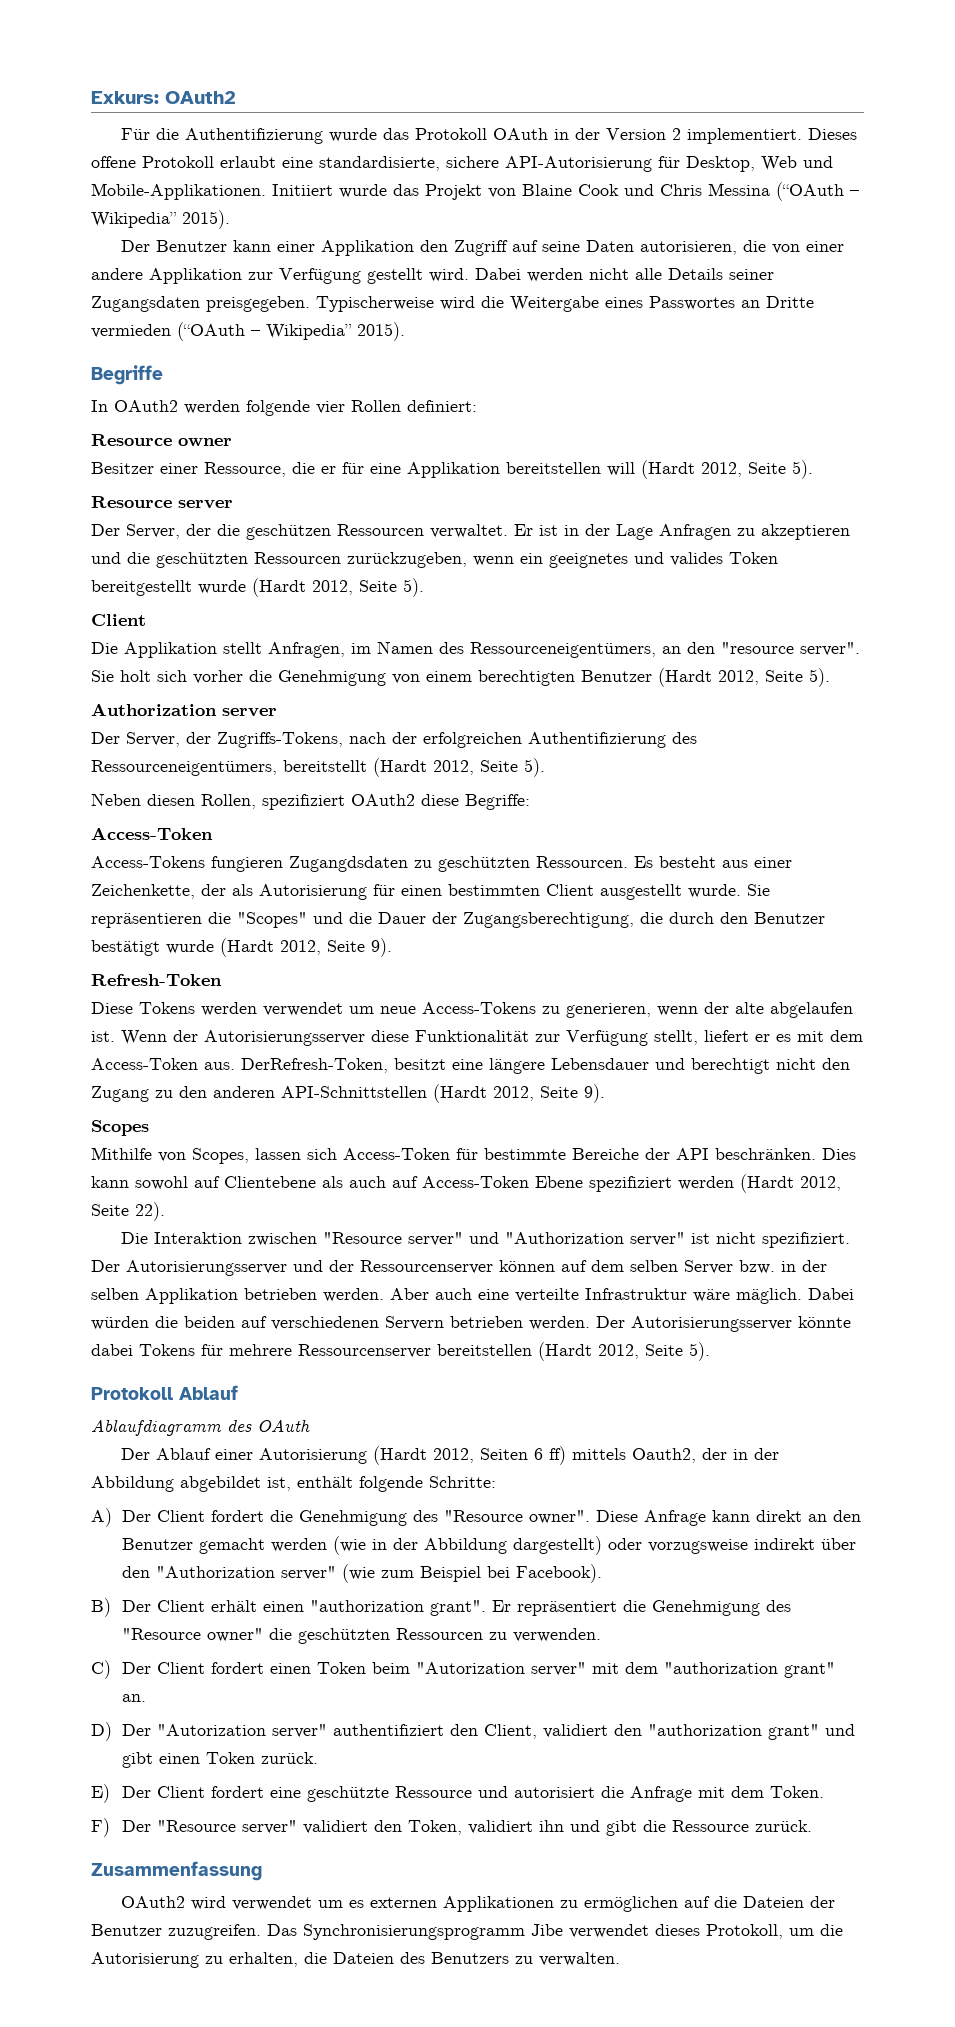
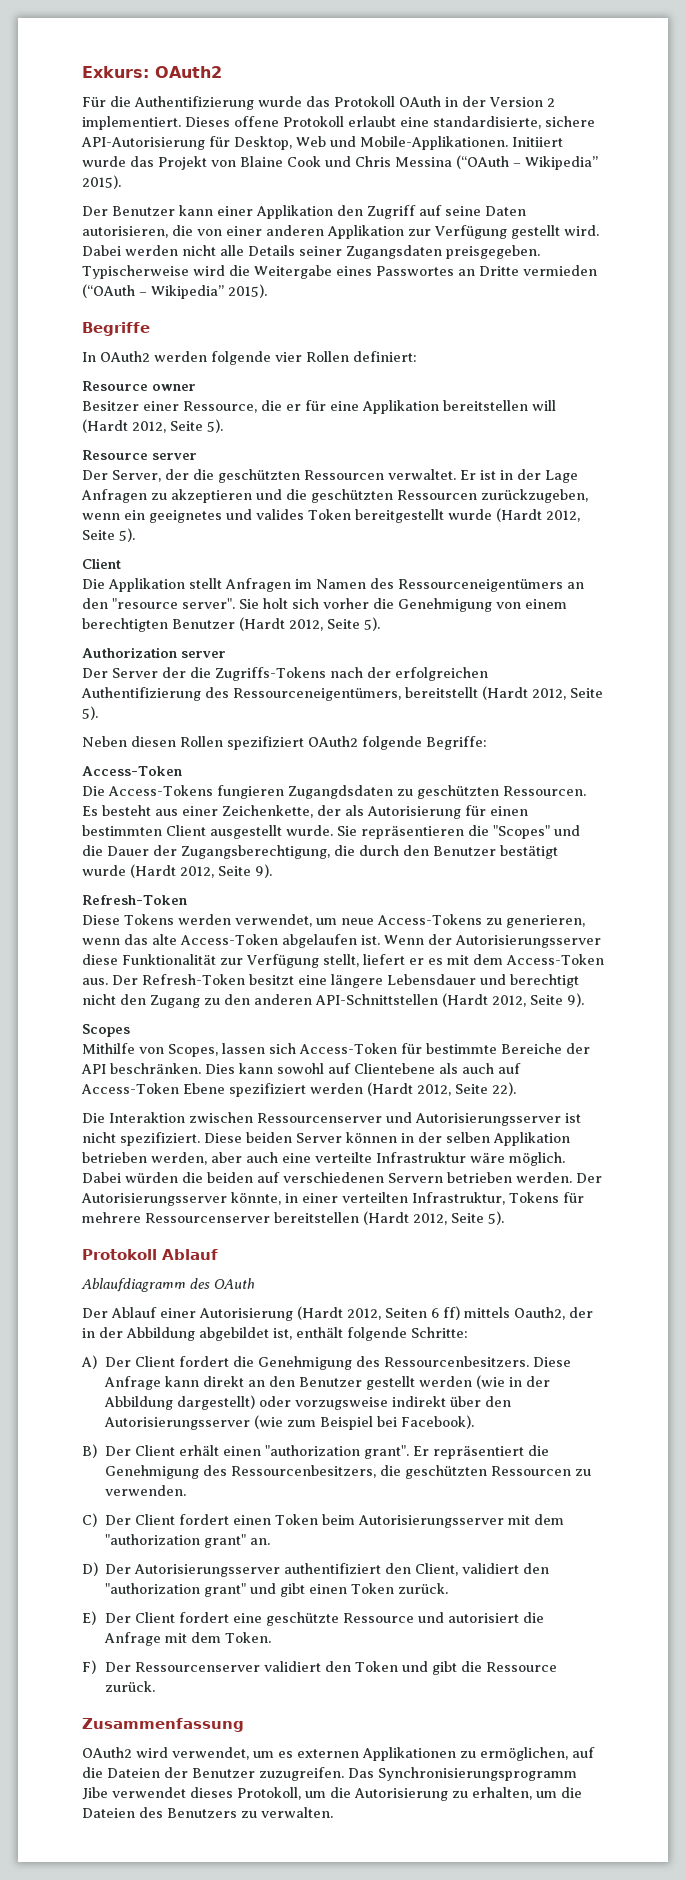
[91,268,143,280] andere -> [266,225,324,236] anderen
[246,524,331,540] geschützen -> [218,469,300,483] geschützten
[268,642,345,658] Anfragen, -> [225,578,291,592] Anfragen
[470,642,656,658] Ressourceneigentümers, -> [398,579,563,592] Ressourceneigentümers
[126,732,343,748] Server, der Zugriffs-Tokens, -> [112,667,326,681] Server der die Zugriffs-Tokens
[201,794,256,809] Rollen, -> [180,736,223,747] Rollen
[421,794,459,806] diese -> [362,736,422,750] folgende
(213, 833) none -> [82,786,105,796] Die
[263,1002,343,1016] verwendet -> [234,914,312,927] verwendet,
[704,1002,764,1014] der alte -> [124,934,278,945] das alte Access-Token
[241,1058,388,1073] DerRefresh-Token, -> [112,974,245,985] Der Refresh-Token
[323,1232,851,1248] [91,1260,775,1276] "Resource server" und "Authorization server" ist nicht spezifiziert. Der Autorisierungsserver und der Ressourcenserver können auf dem selben Server bzw. -> [257,1112,581,1126] [82,1132,397,1146] Ressourcenserver und Autorisierungsserver ist nicht spezifiziert. Diese beiden Server können
[323,1288,429,1302] werden. Aber -> [151,1152,242,1165] werden, aber
[736,1288,802,1304] mäglich. -> [509,1152,565,1166] möglich.
[798,1316,851,1328] [91,1344,133,1356] könnte dabei -> [231,1192,505,1205] könnte, in einer verteilten Infrastruktur,
[444,1510,591,1524] "Resource owner". -> [384,1356,530,1367] Ressourcenbesitzers.
[199,1538,266,1554] gemacht -> [366,1376,416,1390] gestellt
[156,1566,337,1580] "Authorization server" -> [104,1417,251,1430] Autorisierungsserver
[122,1628,264,1642] "Resource owner" -> [231,1465,377,1478] Ressourcenbesitzers,
[416,1662,587,1676] "Autorization server" -> [358,1515,505,1528] Autorisierungsserver
[157,1724,328,1738] "Autorization server" -> [134,1564,281,1577] Autorisierungsserver
[157,1820,565,1835] "Resource server" validiert den Token, validiert ihn -> [135,1661,399,1672] Ressourcenserver validiert den Token
[232,1896,313,1910] verwendet -> [172,1747,249,1760] verwendet,
[584,1896,679,1912] ermöglichen -> [480,1747,568,1761] ermöglichen,
(298, 1959) none -> [536,1791,557,1798] um

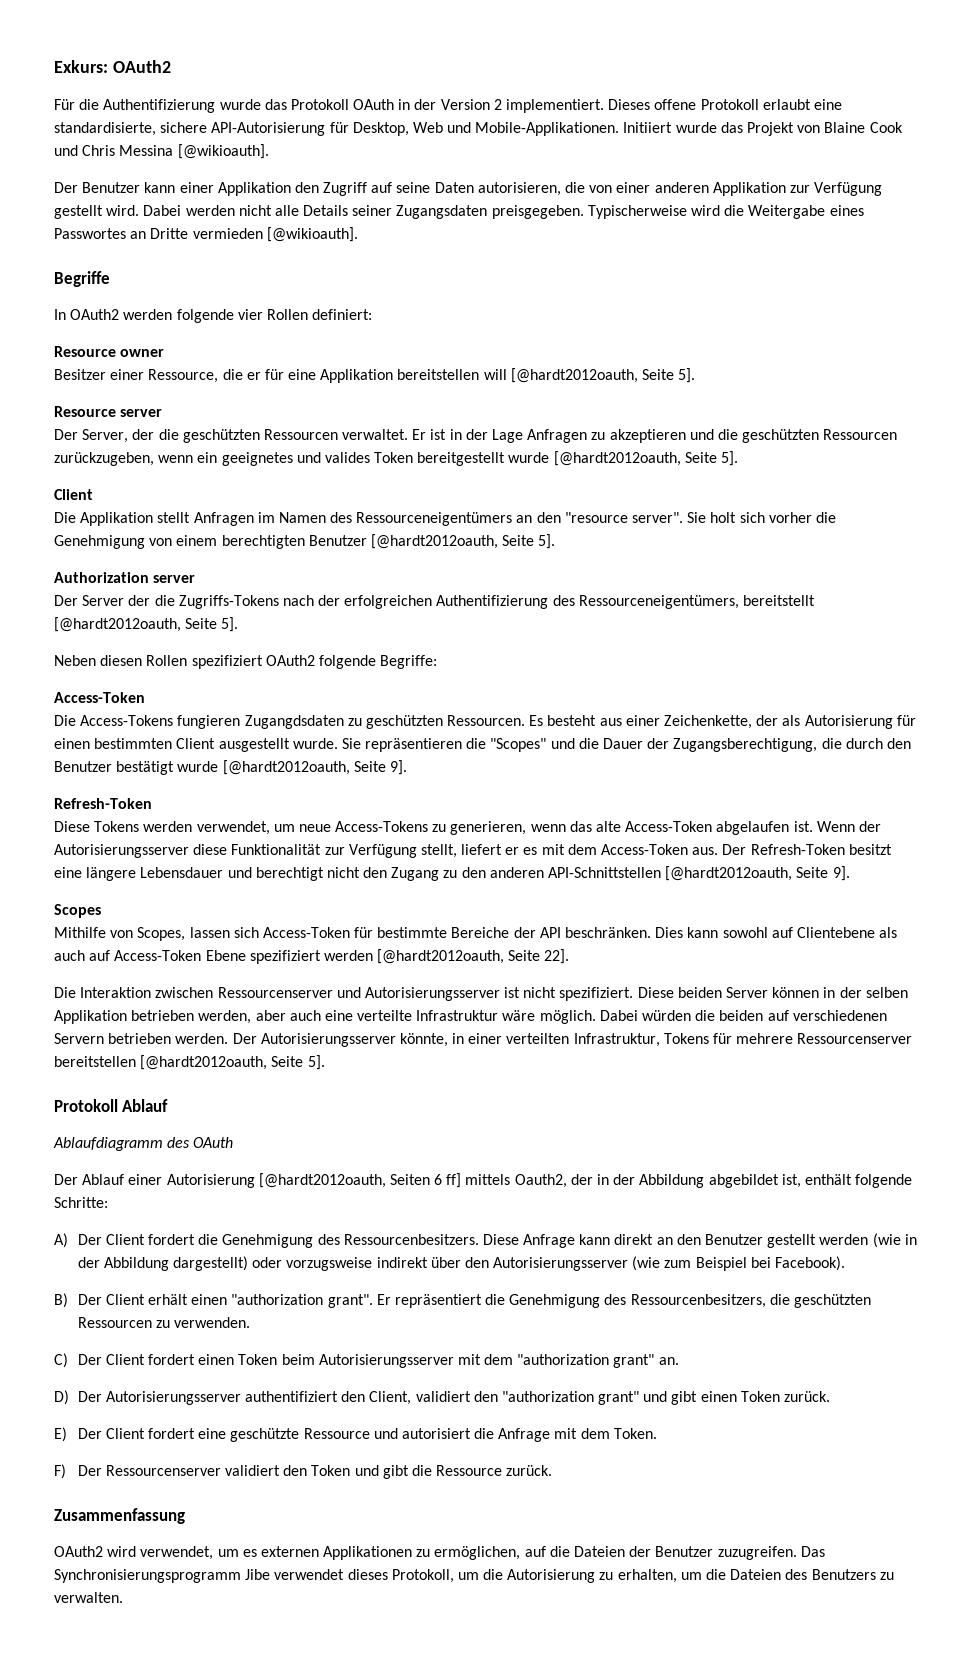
[456,155,598,170] [82,175,121,189] (“OAuth – Wikipedia” 2015). -> [177,144,269,159] [@wikioauth].
[82,284,267,299] (“OAuth – Wikipedia” 2015). -> [266,227,358,242] [@wikioauth].
[82,419,223,433] (Hardt 2012, Seite 5). -> [510,368,696,383] [@hardt2012oauth, Seite 5].
[495,508,580,522] [82,528,135,542] (Hardt 2012, Seite 5). -> [553,451,739,466] [@hardt2012oauth, Seite 5].
[239,617,380,631] (Hardt 2012, Seite 5). -> [370,534,556,549] [@hardt2012oauth, Seite 5].
[482,686,603,700] [82,706,98,720] (Hardt 2012, Seite 5). -> [54,617,239,632] [@hardt2012oauth, Seite 5].
[130,864,272,878] (Hardt 2012, Seite 9). -> [222,760,407,775] [@hardt2012oauth, Seite 9].
[442,993,584,1007] (Hardt 2012, Seite 9). -> [665,866,850,881] [@hardt2012oauth, Seite 9].
[366,1082,516,1096] (Hardt 2012, Seite 22). -> [377,949,570,964] [@hardt2012oauth, Seite 22].
[363,1211,504,1225] (Hardt 2012, Seite 5). -> [140,1055,325,1070] [@hardt2012oauth, Seite 5].
[297,1306,381,1320] (Hardt 2012, -> [258,1173,386,1188] [@hardt2012oauth,
[443,1306,460,1320] ff) -> [446,1173,462,1188] ff]

